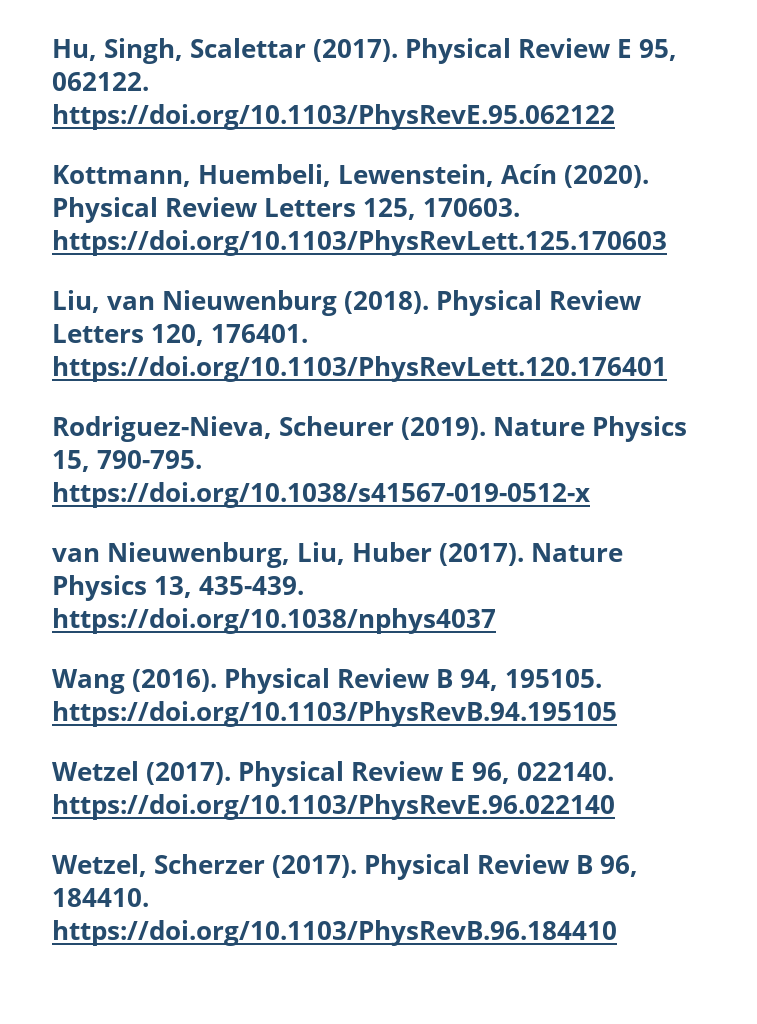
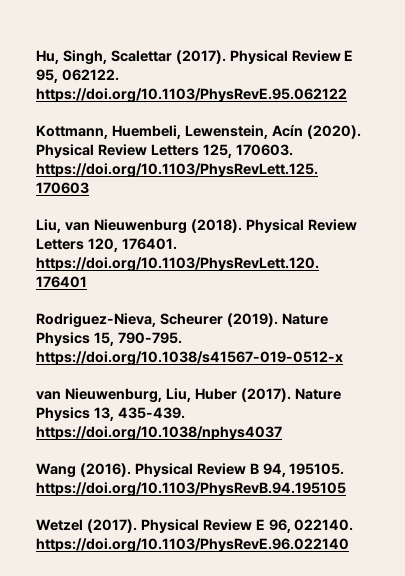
[52,854,639,880] [52,888,149,907] [52,920,617,946] // Wetzel, Scherzer (2017). Physical Review B 96, 184410. https://doi.org/10.1103/PhysRevB.96.184410 -> (349, 545) none

